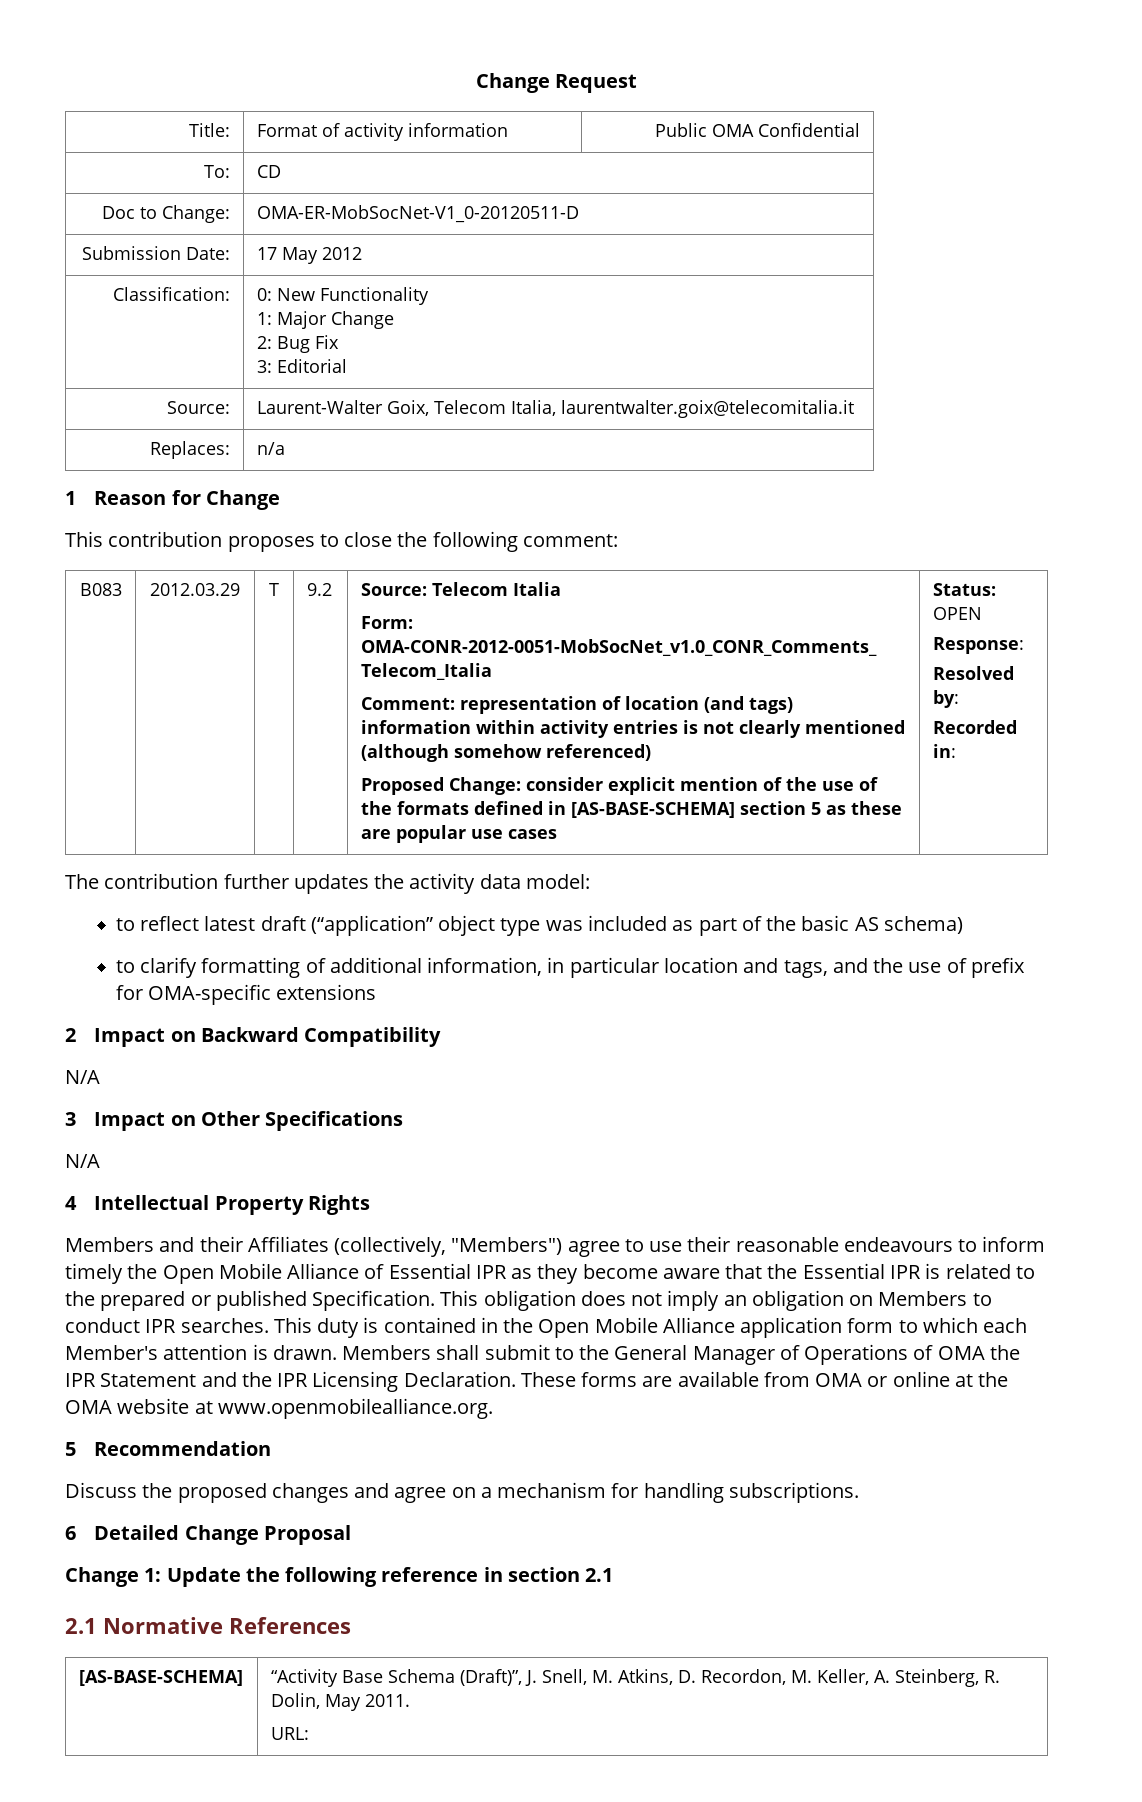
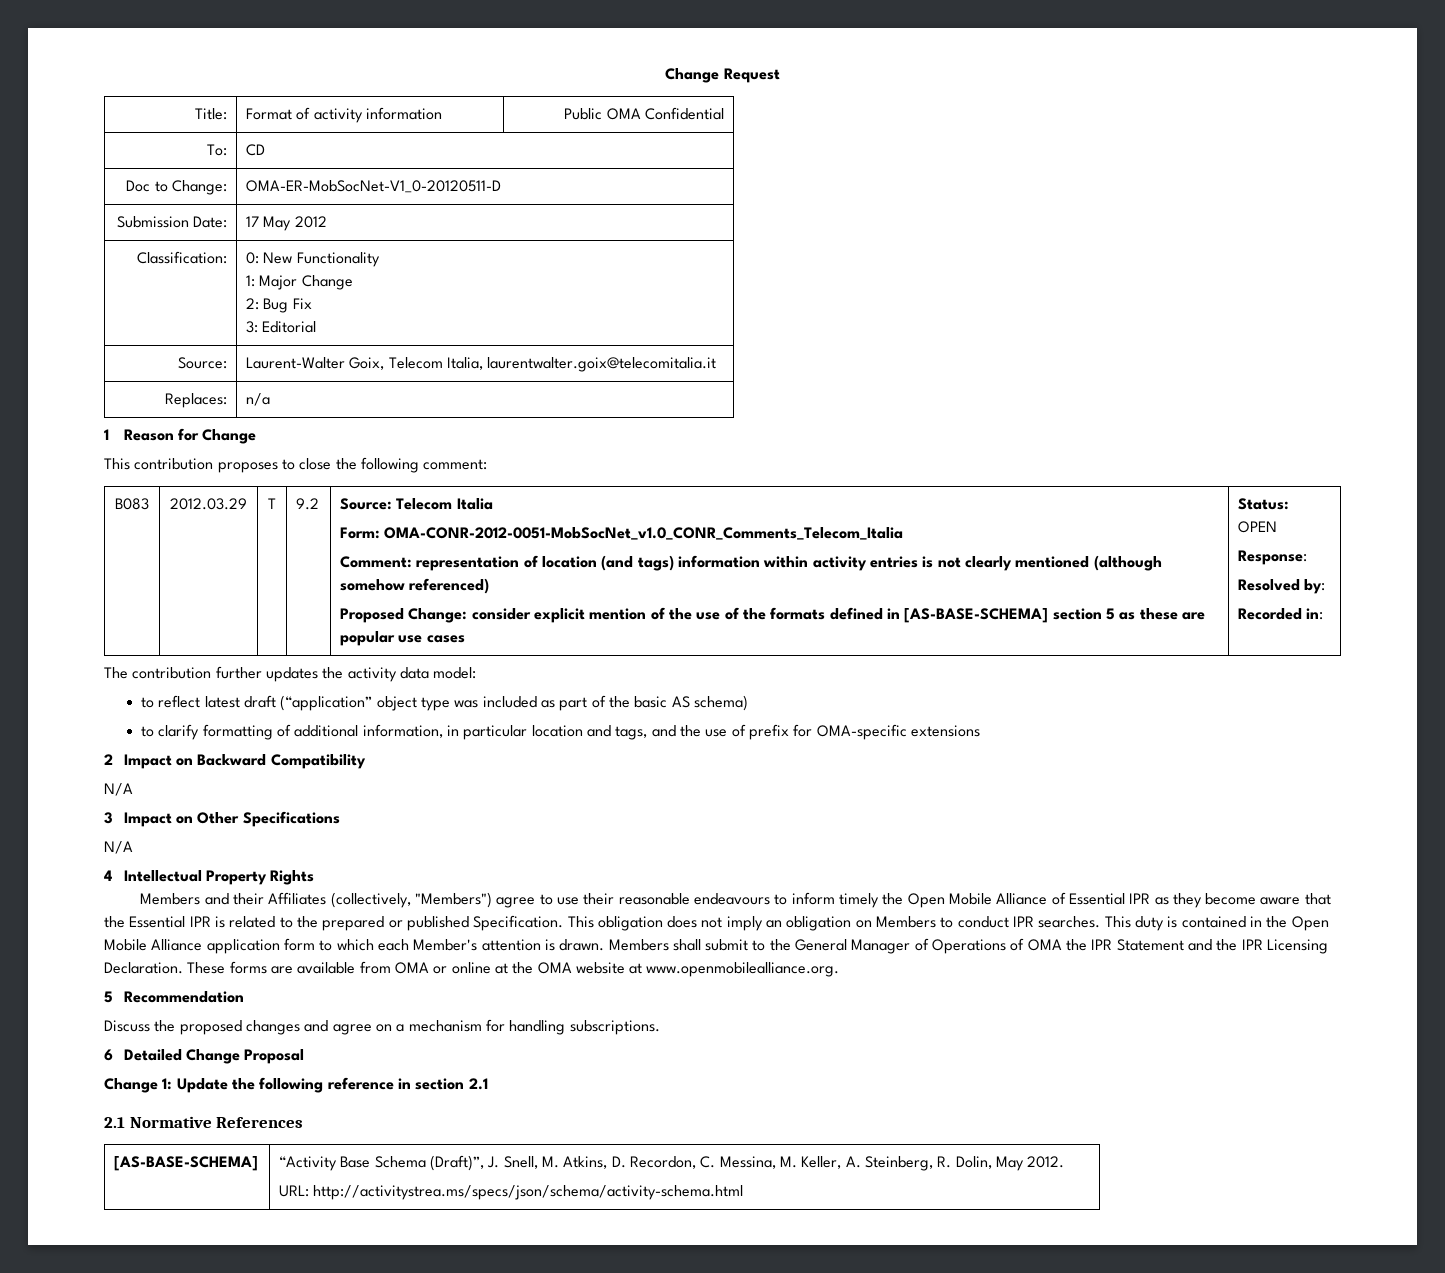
(786, 1677) none -> [700,1156,776,1169] C. Messina,
[364,1694,410,1707] 2011. -> [1027,1156,1065,1168] 2012.
(309, 1733) none -> [313,1185,744,1200] http://activitystrea.ms/specs/json/schema/activity-schema.html

